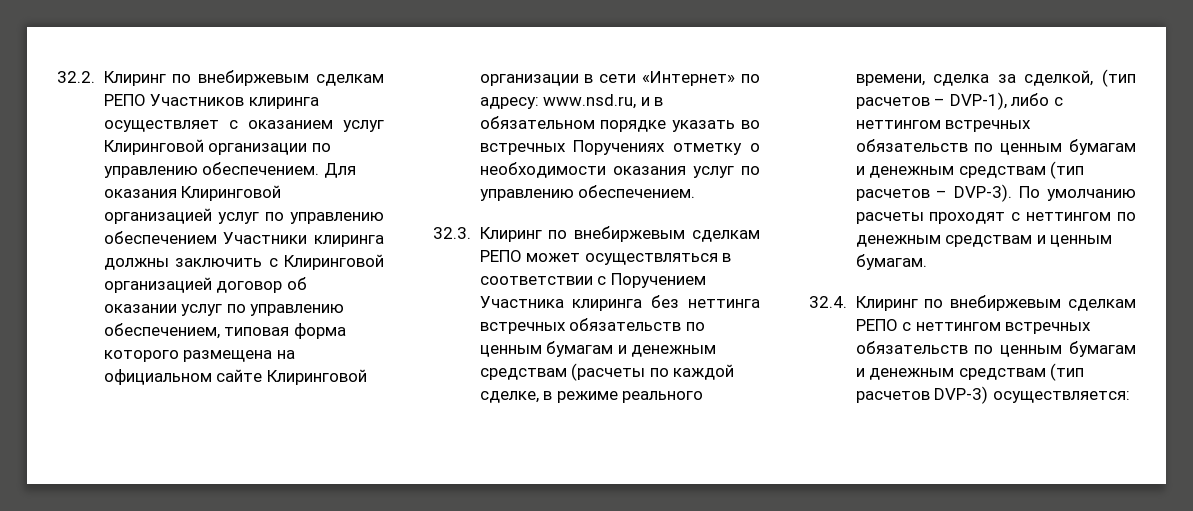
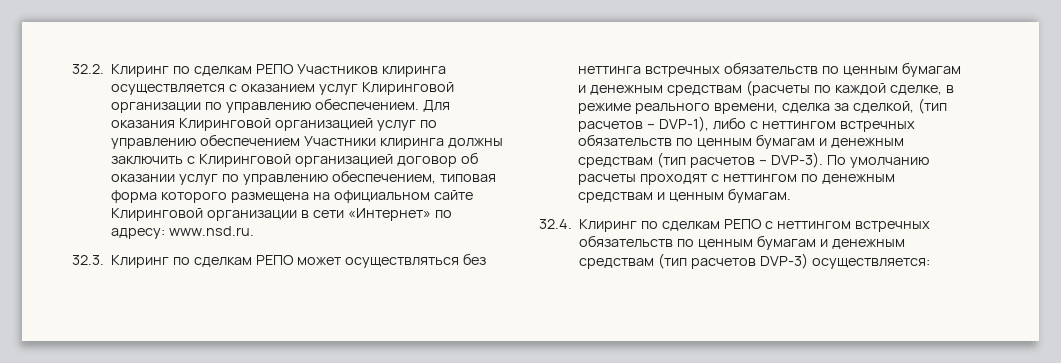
[198,70,310,86] внебиржевым -> (191, 70) none
[103,120,219,132] осуществляет -> [111,84,226,95] осуществляется
[543,94,664,109] [479,116,760,132] [479,140,760,155] [479,162,760,178] [479,185,696,201] www.nsd.ru, и в обязательном порядке указать во встречных Поручениях отметку о необходимости оказания услуг по управлению обеспечением. -> [169,226,255,236] www.nsd.ru.
[574,226,686,242] внебиржевым -> (191, 261) none
[722,253,732,262] [479,273,706,288] [479,296,643,311] в соответствии с Поручением Участника клиринга -> (459, 262) none
[950,295,1062,311] внебиржевым -> (659, 225) none

